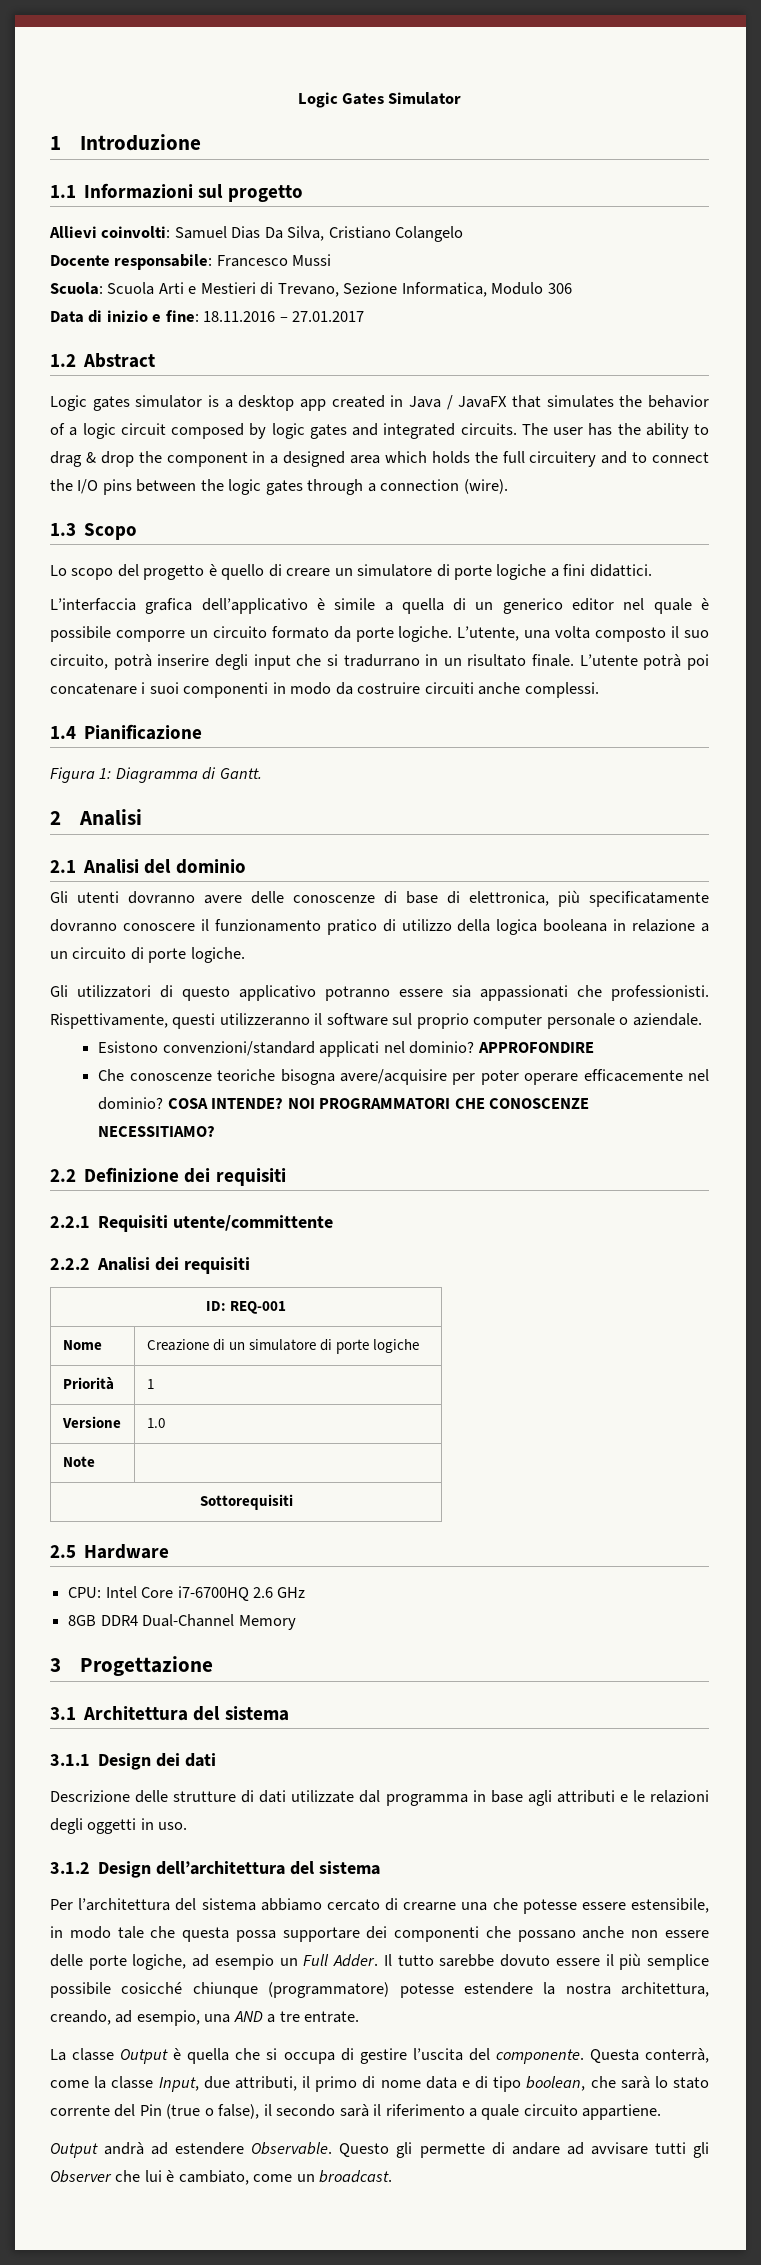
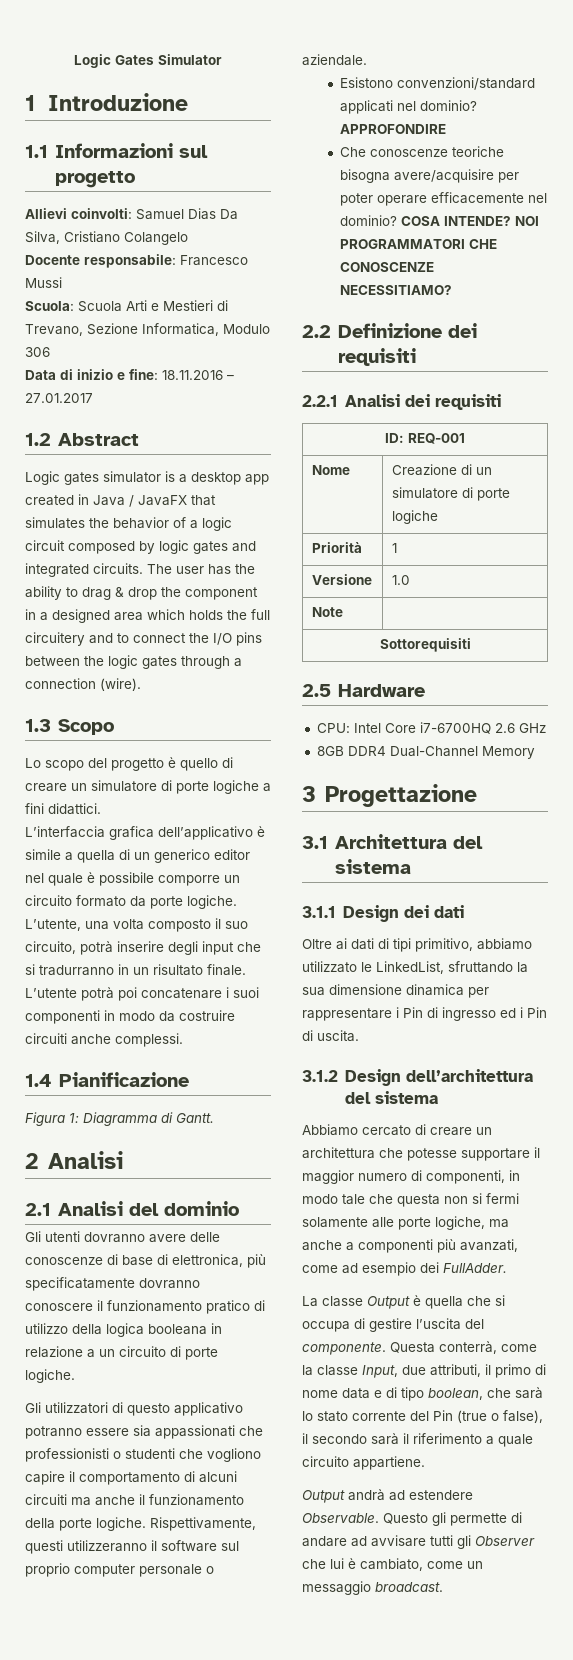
[343,654,420,667] tradurrano -> [39,965,114,976] tradurranno
[611,985,709,1001] professionisti. -> [25,1448,261,1462] [25,1471,237,1485] [25,1494,244,1506] [25,1517,146,1531] professionisti o studenti che vogliono capire il comportamento di alcuni circuiti ma anche il funzionamento della porte logiche.
[98,1215,334,1232] [50,1258,90,1270] Requisiti utente/committente // 2.2.2 -> (338, 401) none
[50,1790,709,1806] [50,1818,188,1834] Descrizione delle strutture di dati utilizzate dal programma in base agli attributi e le relazioni degli oggetti in uso. -> [302,938,532,952] [302,961,528,974] [302,984,489,998] [302,1007,547,1021] [302,1030,359,1042] Oltre ai dati di tipi primitivo, abbiamo utilizzato le LinkedList, sfruttando la sua dimensione dinamica per rappresentare i Pin di ingresso ed i Pin di uscita.
[50,1898,709,1914] Per l’architettura del sistema abbiamo cercato di crearne una che potesse essere estensibile, -> [302,1124,492,1136] [302,1147,540,1161] [302,1170,505,1184] Abbiamo cercato di creare un architettura che potesse supportare il maggior numero di componenti,
[235,1926,709,1942] [50,1953,710,1970] [50,1982,709,1998] [50,2010,360,2026] possa supportare dei componenti che possano anche non essere delle porte logiche, ad esempio un Full Adder. Il tutto sarebbe dovuto essere il più semplice possibile cosicché chiunque (programmatore) potesse estendere la nostra architettura, creando, ad esempio, una AND a tre entrate. -> [444,1193,519,1204] [302,1216,509,1230] [302,1239,518,1253] [302,1262,507,1276] non si fermi solamente alle porte logiche, ma anche a componenti più avanzati, come ad esempio dei FullAdder.
(315, 2178) none -> [302,1581,371,1595] messaggio

